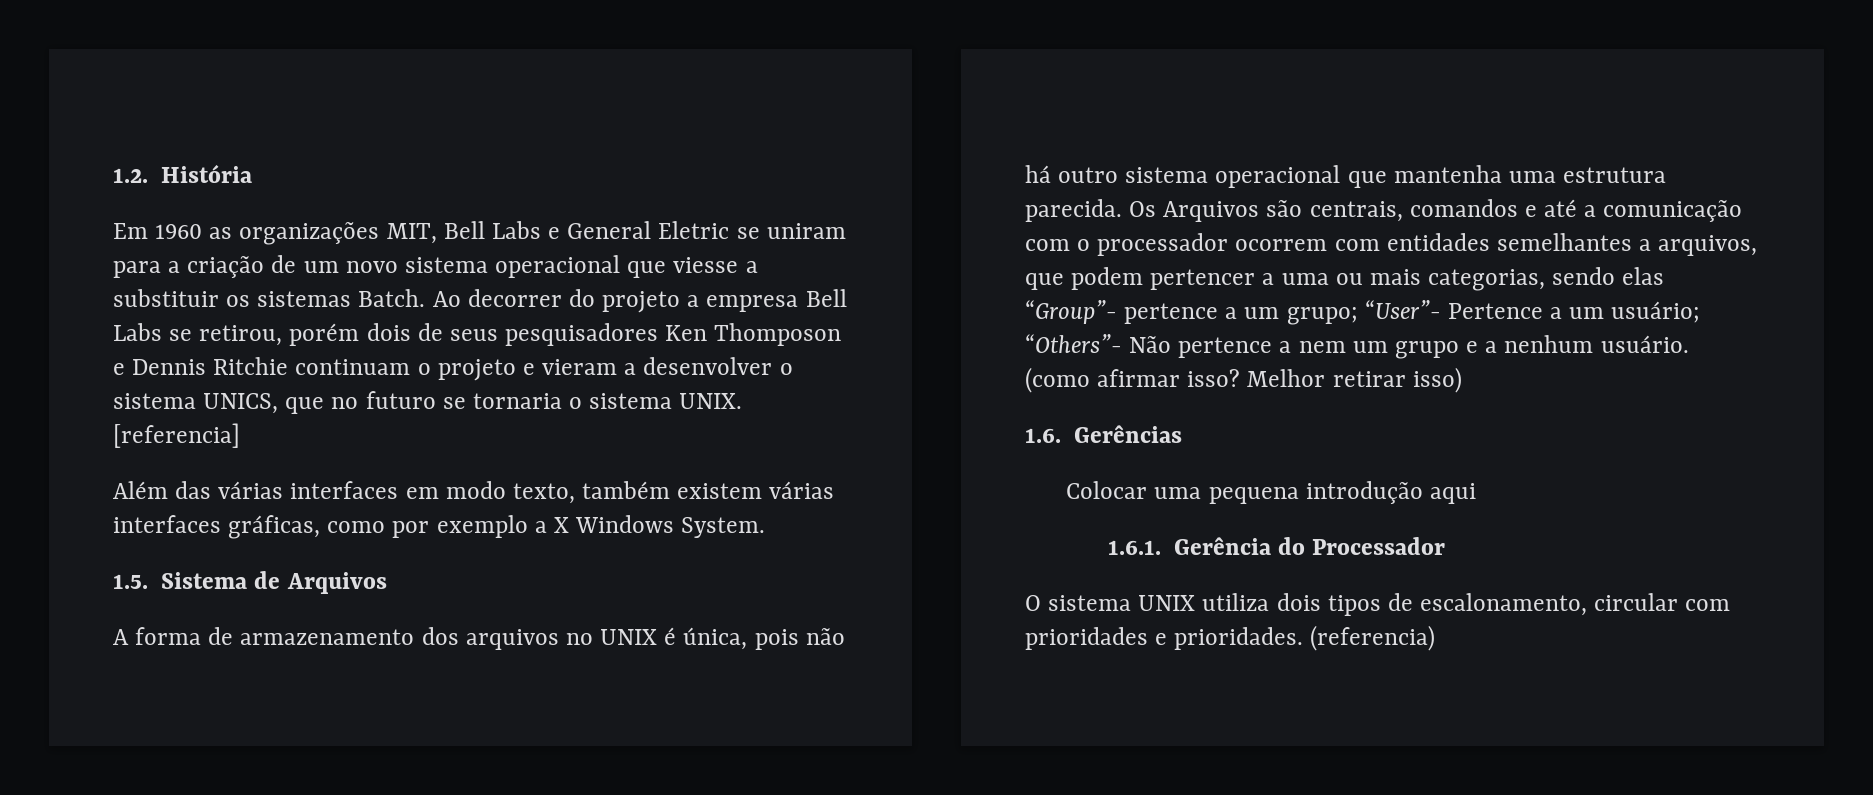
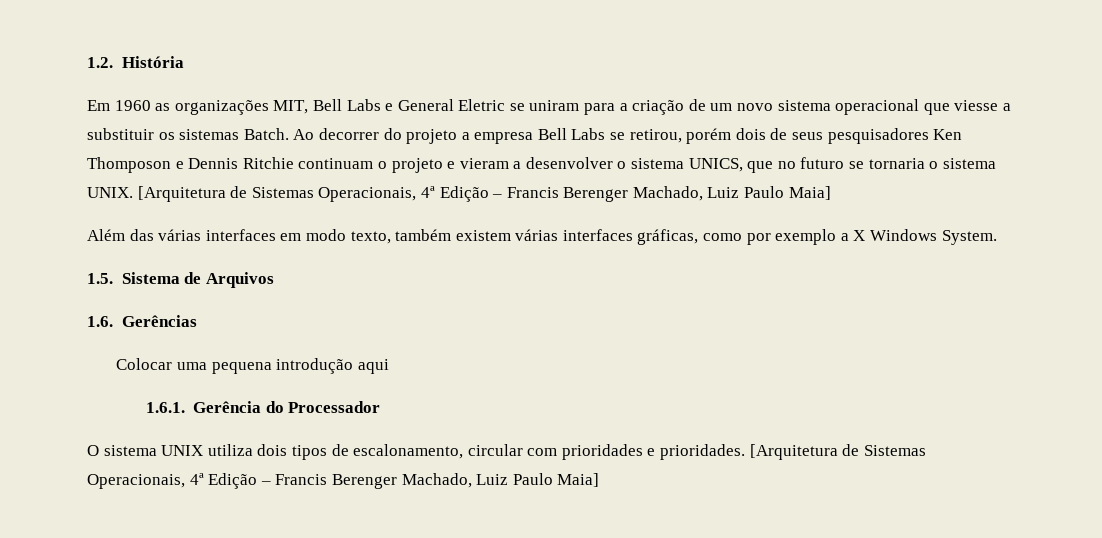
[113,423,240,448] [referencia] -> [137,186,831,202] [Arquitetura de Sistemas Operacionais, 4ª Edição – Francis Berenger Machado, Luiz Paulo Maia]
[113,627,845,650] [1025,165,1667,188] [1025,199,1743,222] [1025,233,1758,256] [1025,267,1665,291] [1025,300,1701,325] [1025,334,1689,359] [1025,367,1462,393] // A forma de armazenamento dos arquivos no UNIX é única, pois não há outro sistema operacional que mantenha uma estrutura parecida. Os Arquivos são centrais, comandos e até a comunicação com o processador ocorrem com entidades semelhantes a arquivos, que podem pertencer a uma ou mais categorias, sendo elas “Group”- pertence a um grupo; “User”- Pertence a um usuário; “Others”- Não pertence a nem um grupo e a nenhum usuário. (como afirmar isso? Melhor retirar isso) -> (274, 280) none
[1310,625,1436,651] (referencia) -> [749,444,926,460] [87,473,600,489] [Arquitetura de Sistemas Operacionais, 4ª Edição – Francis Berenger Machado, Luiz Paulo Maia]

